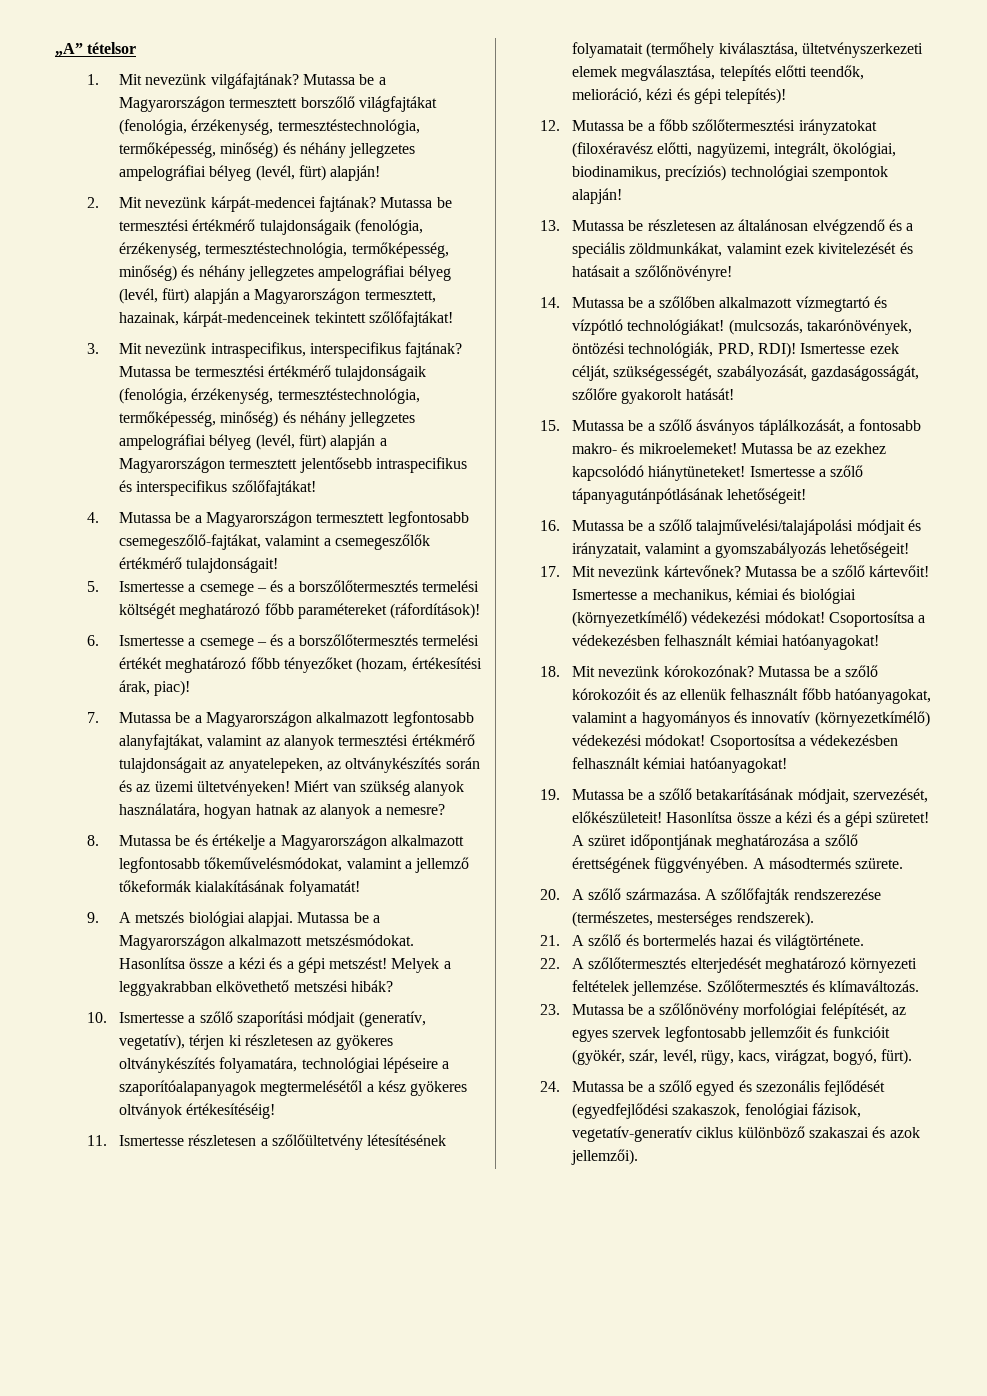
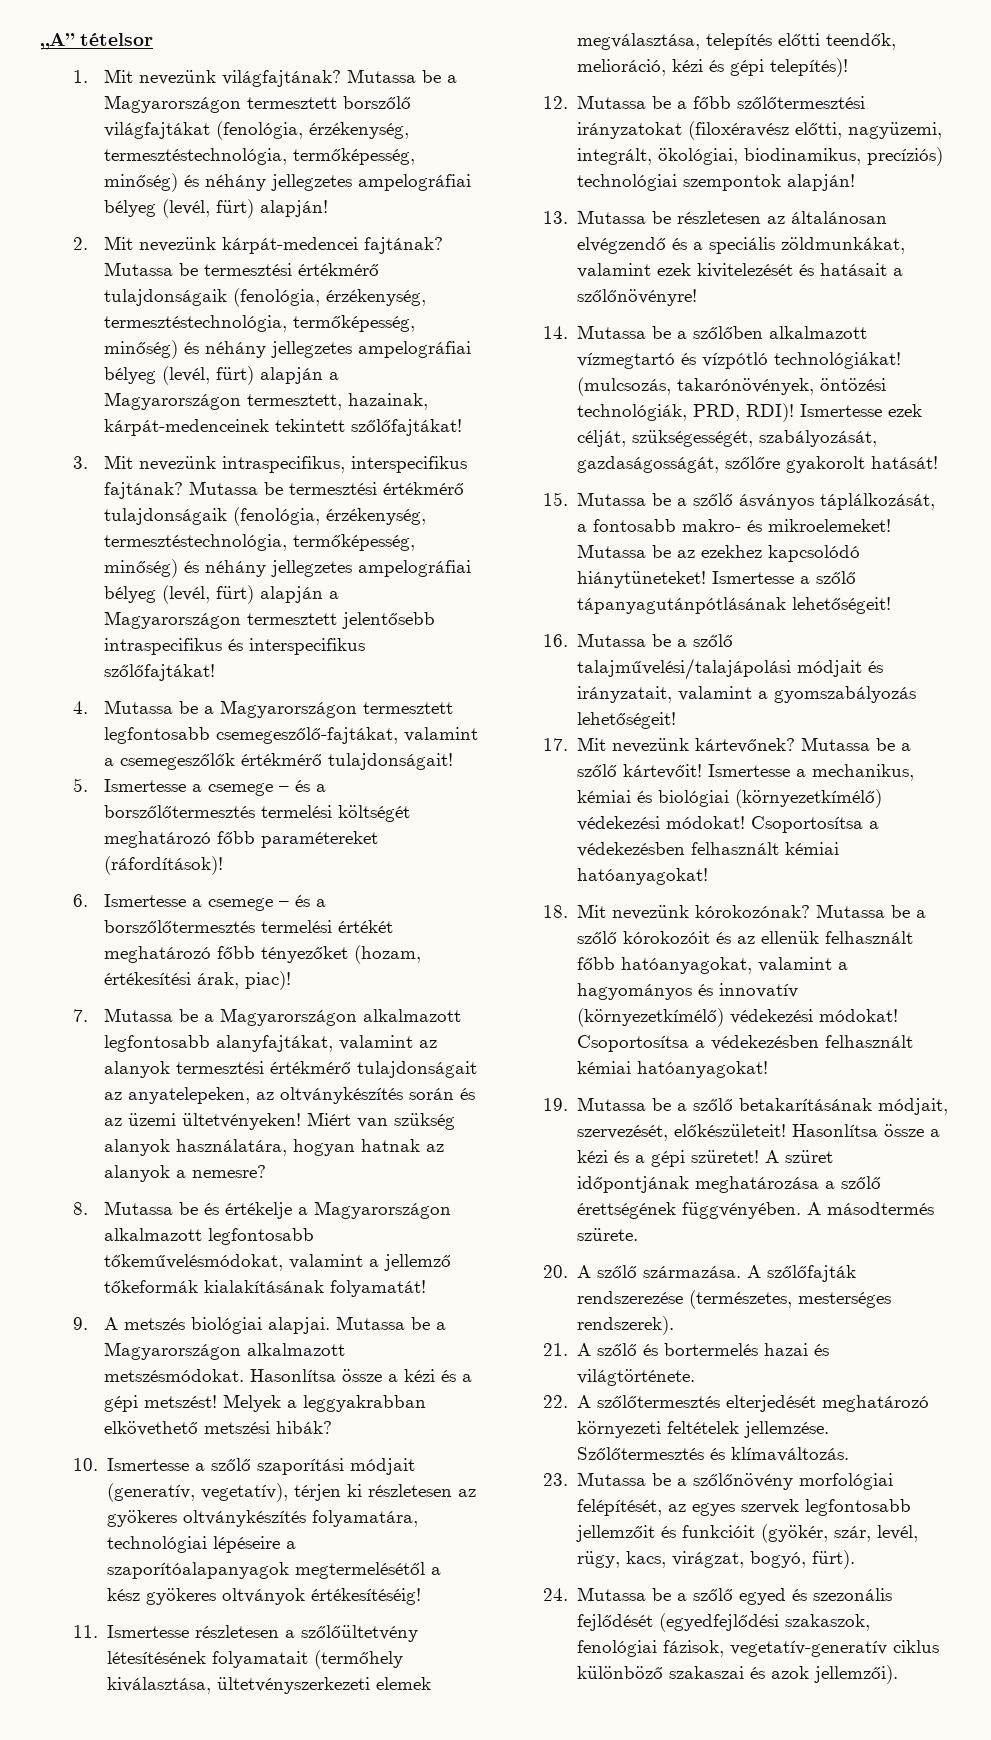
[210,73,299,89] vilgáfajtának? -> [222,70,342,87] világfajtának?

